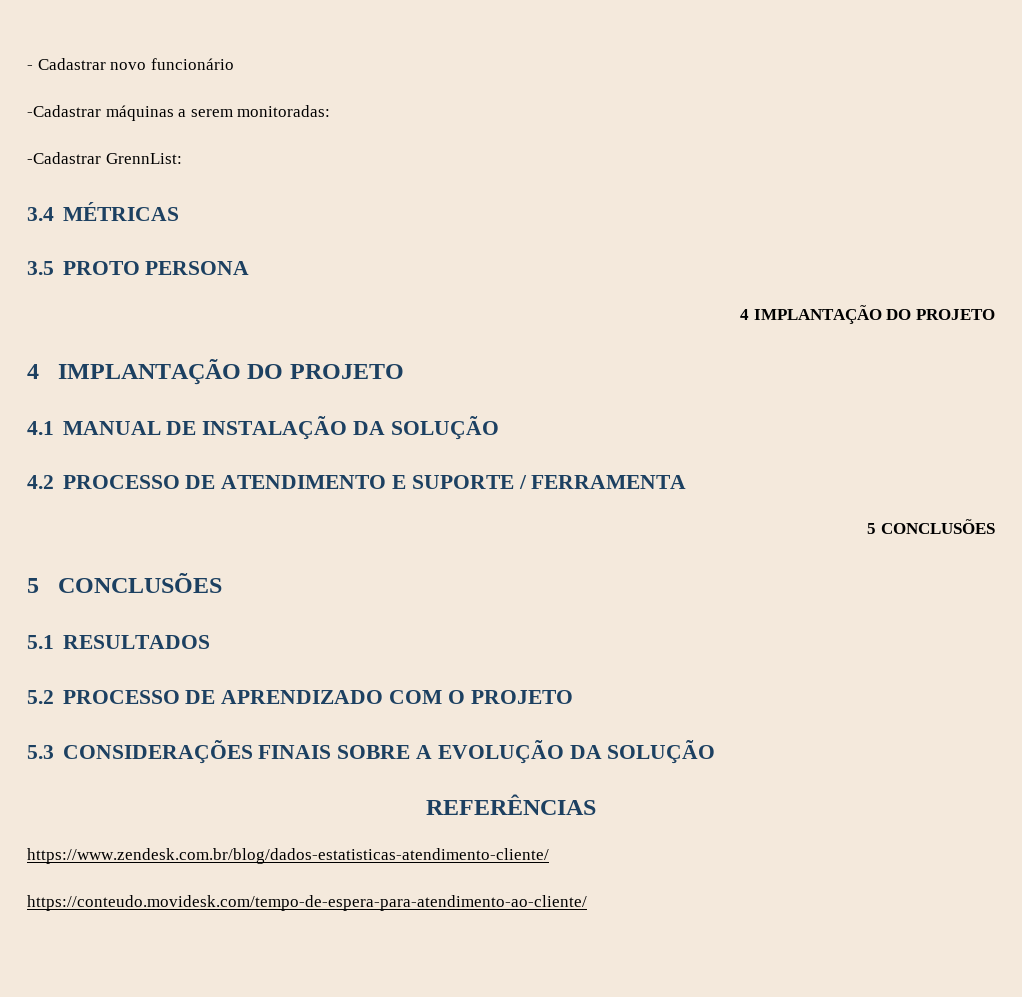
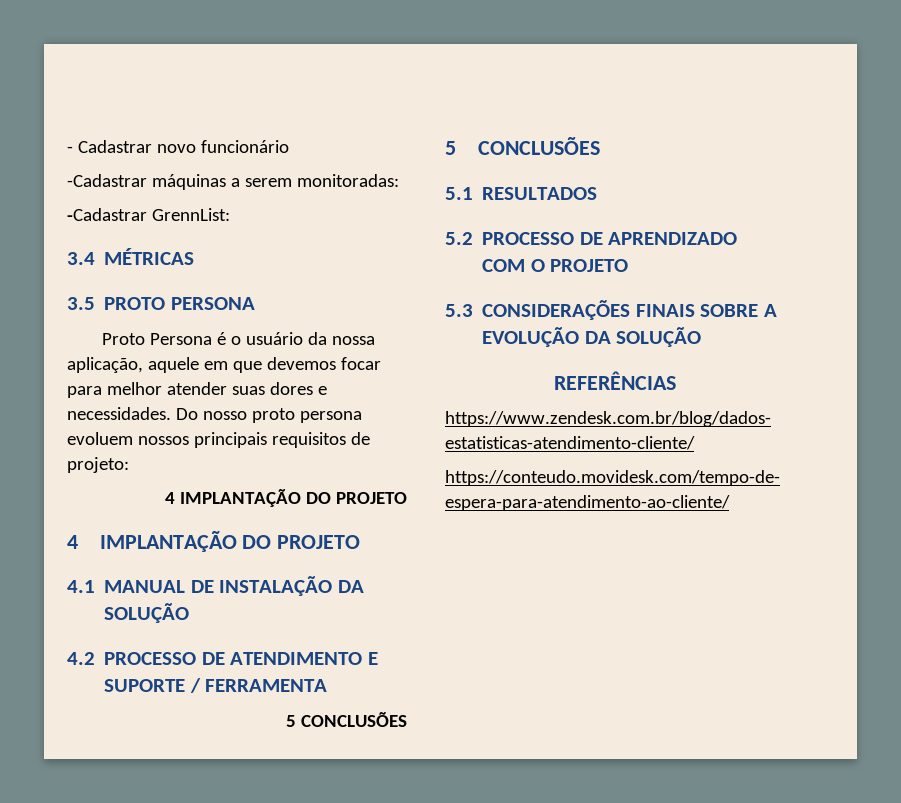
(250, 268) none -> [102,332,376,345] [67,357,381,373] [67,382,327,398] [67,407,362,423] [67,432,370,448] [67,457,129,473] // Proto Persona é o usuário da nossa aplicação, aquele em que devemos focar para melhor atender suas dores e necessidades. Do nosso proto persona evoluem nossos principais requisitos de projeto:

